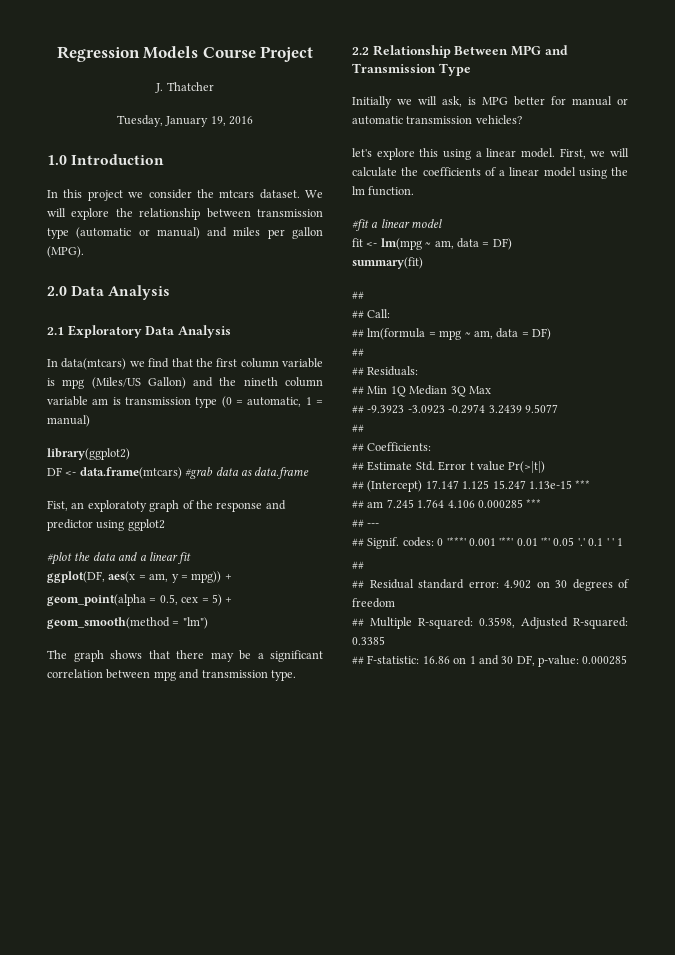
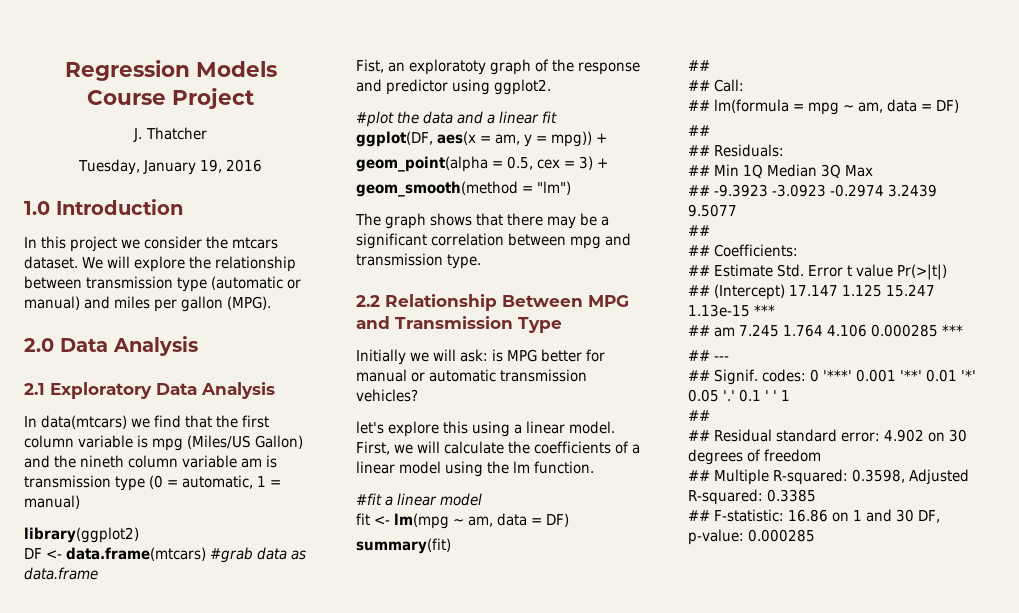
[127,519,165,531] ggplot2 -> [494,79,552,95] ggplot2.
[211,594,222,606] 5) -> [579,156,594,170] 3)
[442,96,462,107] ask, -> [460,349,489,362] ask:

